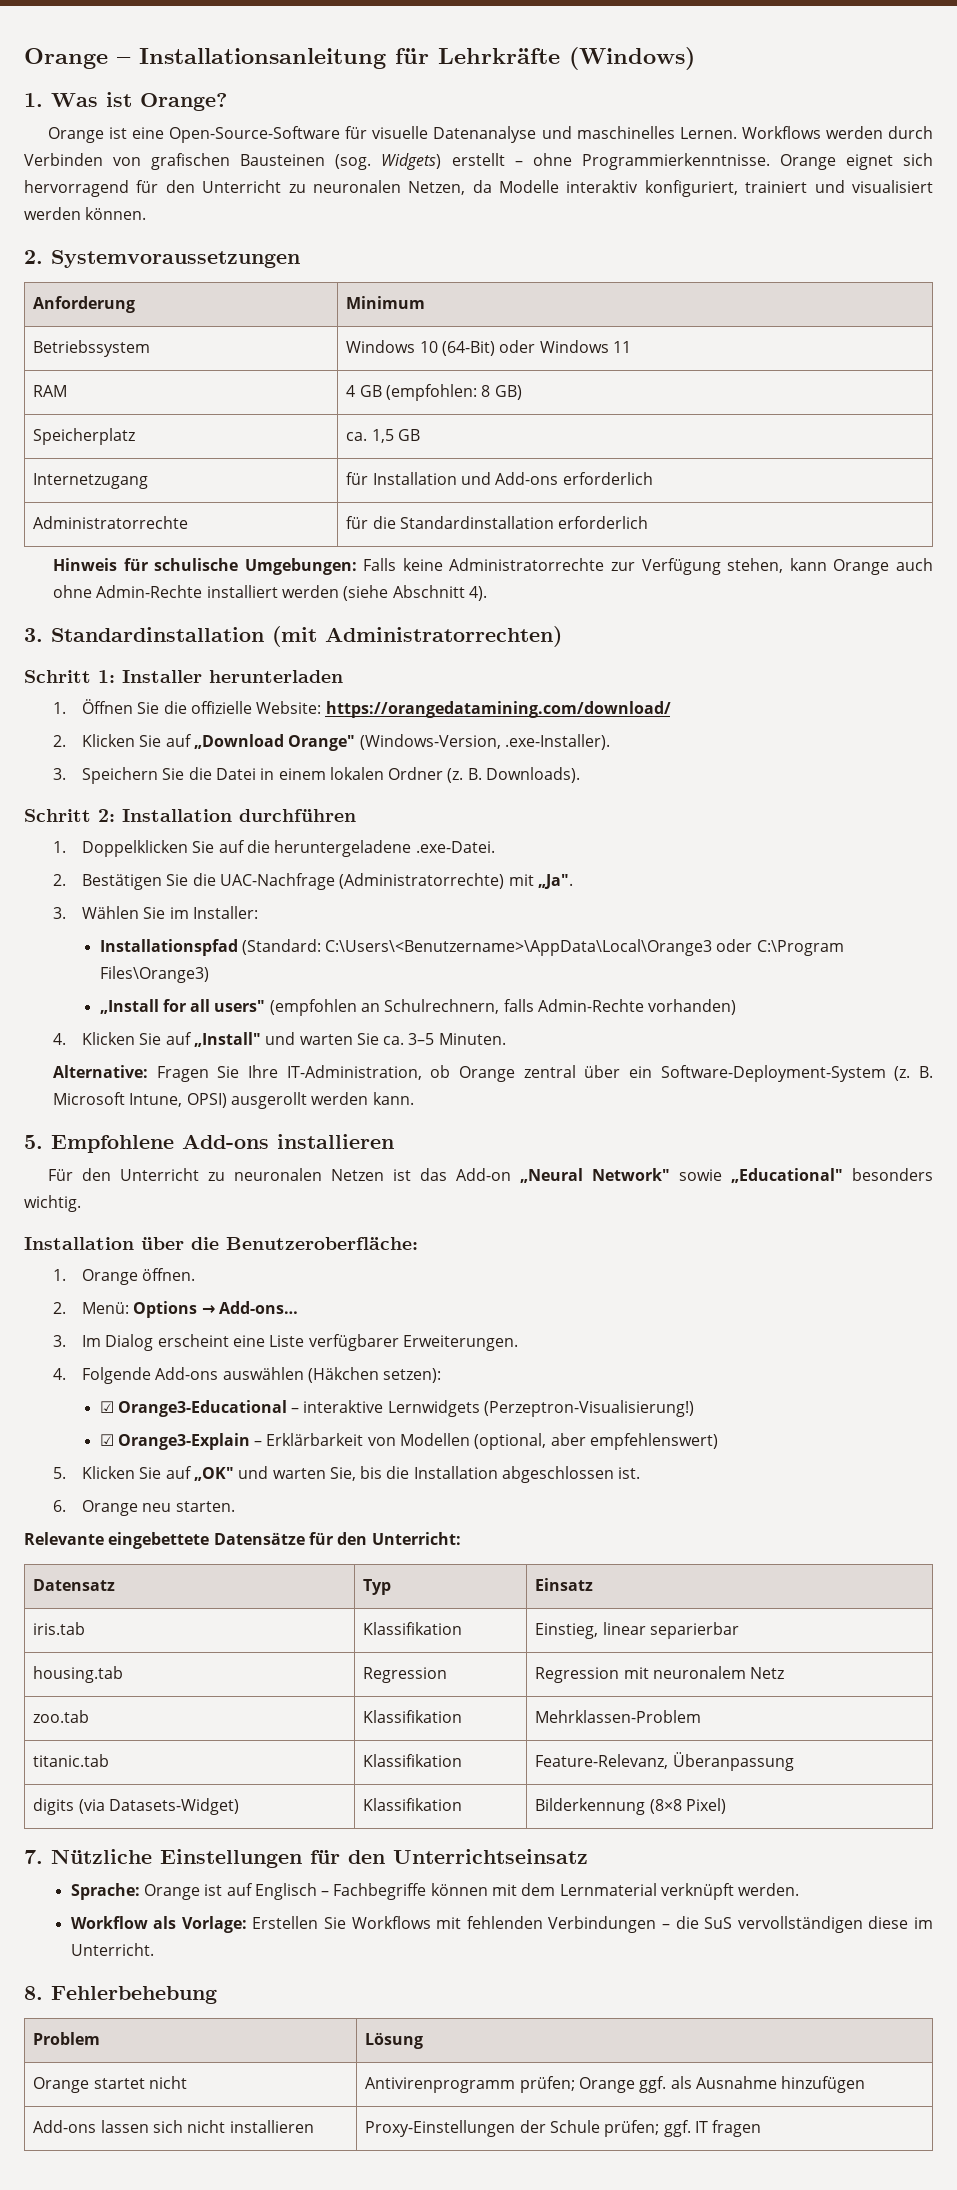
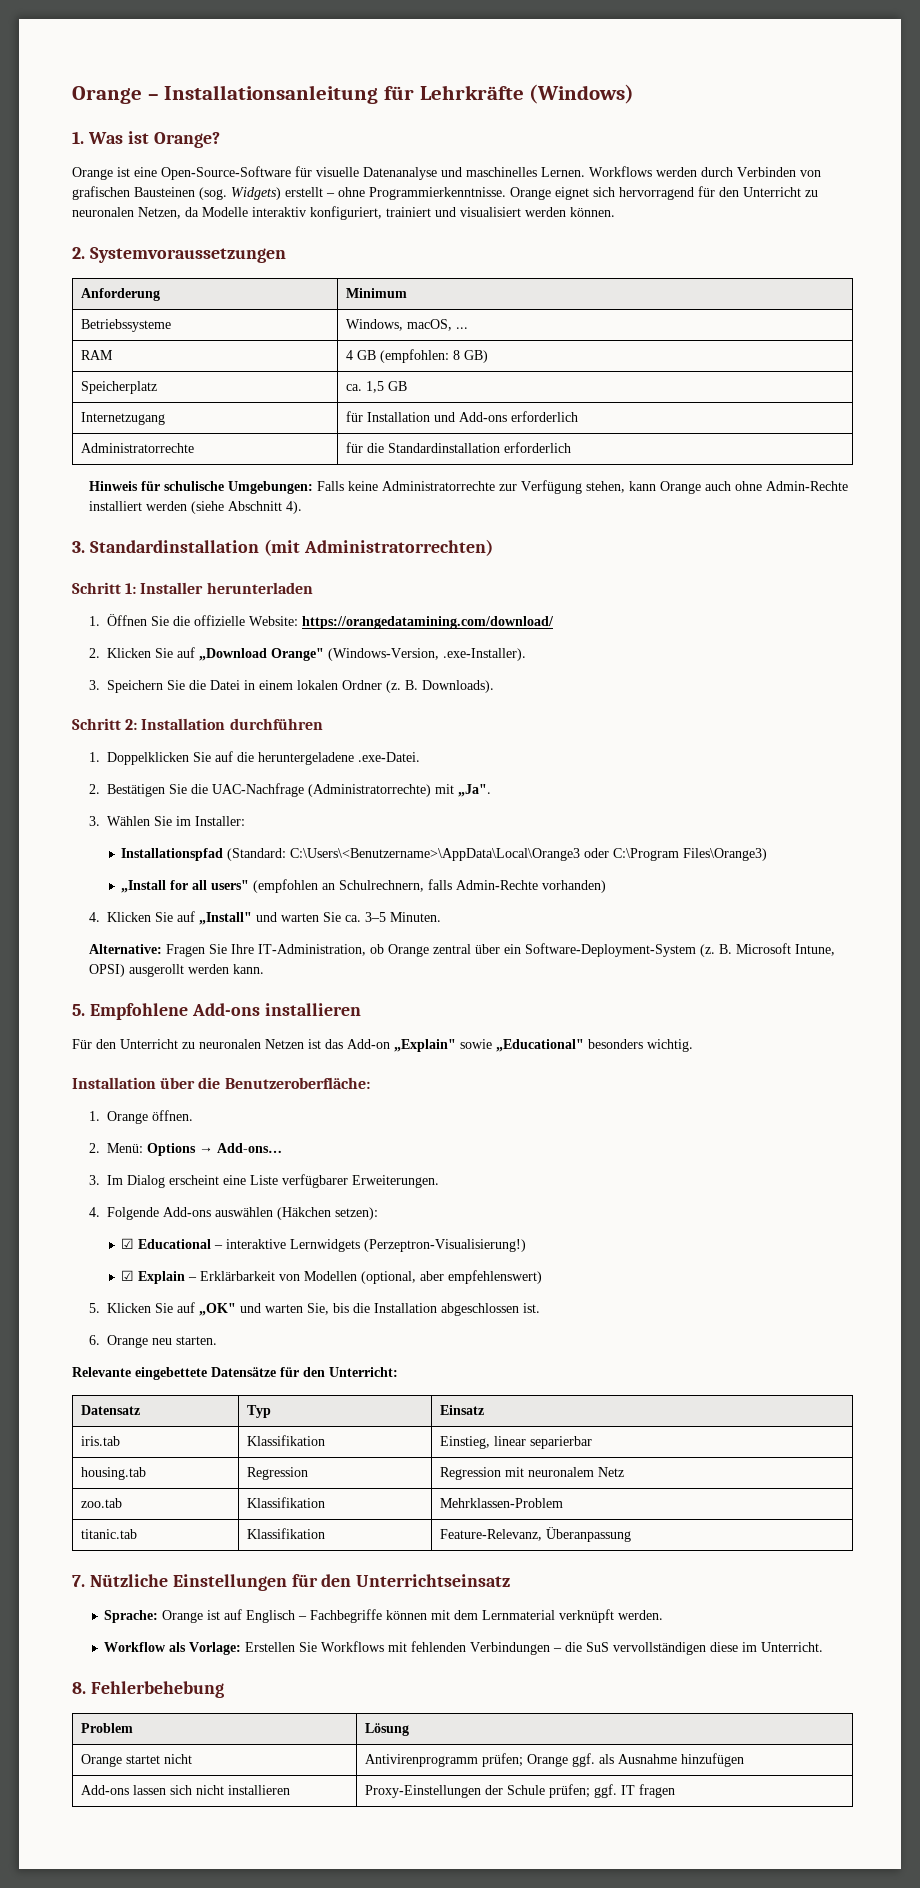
[33,340,151,357] [346,340,631,356] Betriebssystem | Windows 10 (64-Bit) oder Windows 11 -> [80,319,171,332] [345,319,468,331] Betriebssysteme | Windows, macOS, ...
[519,1168,670,1183] „Neural Network" -> [394,1039,456,1052] „Explain"
[117,1400,287,1417] Orange3-Educational -> [138,1239,212,1249] Educational
[117,1433,250,1450] Orange3-Explain -> [138,1271,186,1284] Explain
[33,1798,239,1815] [363,1798,463,1811] [535,1798,726,1815] // digits (via Datasets-Widget) | Klassifikation | Bilderkennung (8×8 Pixel) -> (631, 1534) none

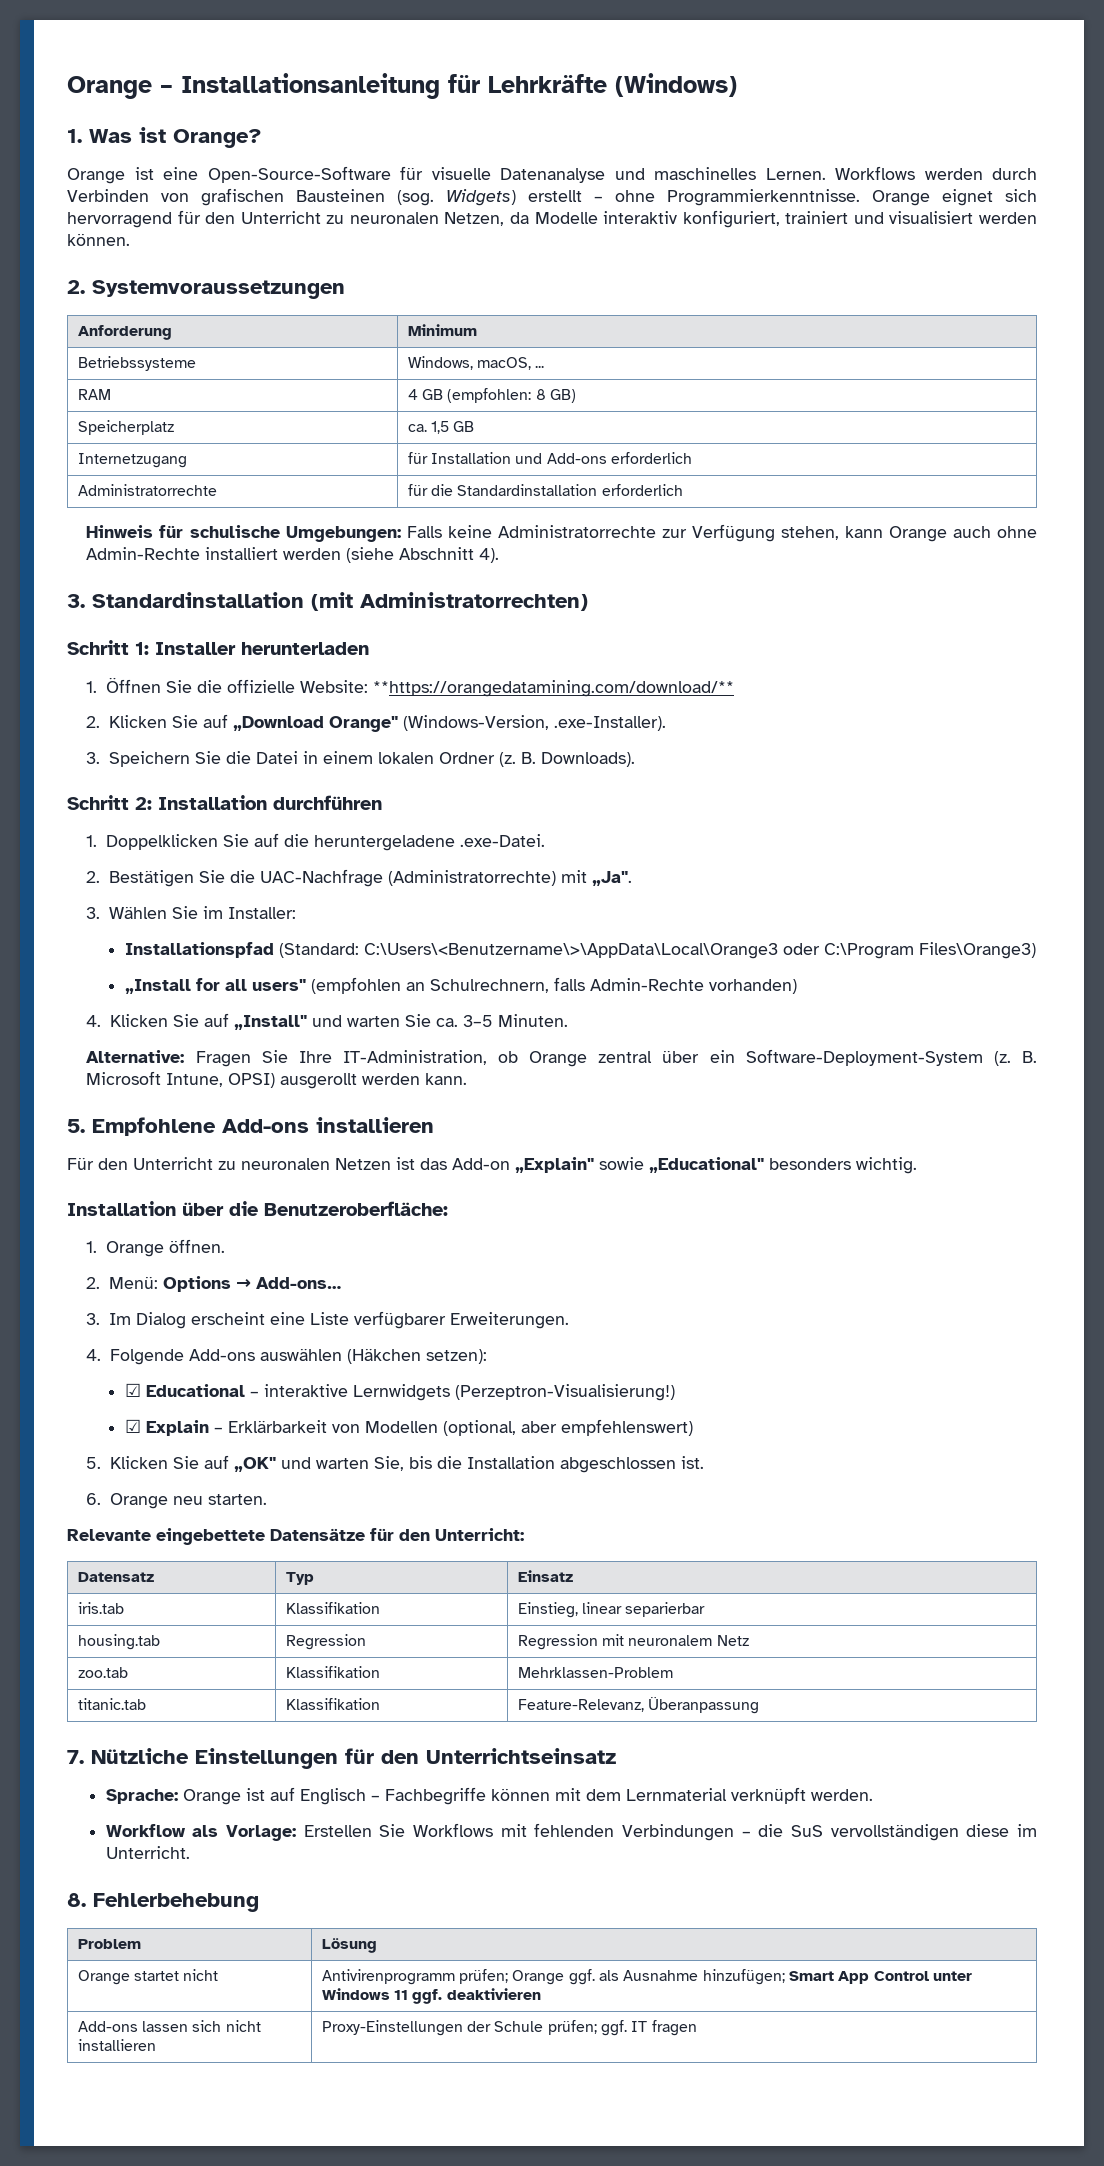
[301,616,554,629] https://orangedatamining.com/download/ -> [373,680,735,697] **https://orangedatamining.com/download/**
[290,848,581,861] C:\Users\<Benutzername>\AppData\Local\Orange3 -> [364,943,779,959] C:\Users\<Benutzername\>\AppData\Local\Orange3
[680,1753,744,1767] hinzufügen -> [702,1969,972,1985] [321,1988,541,2004] hinzufügen; Smart App Control unter Windows 11 ggf. deaktivieren

